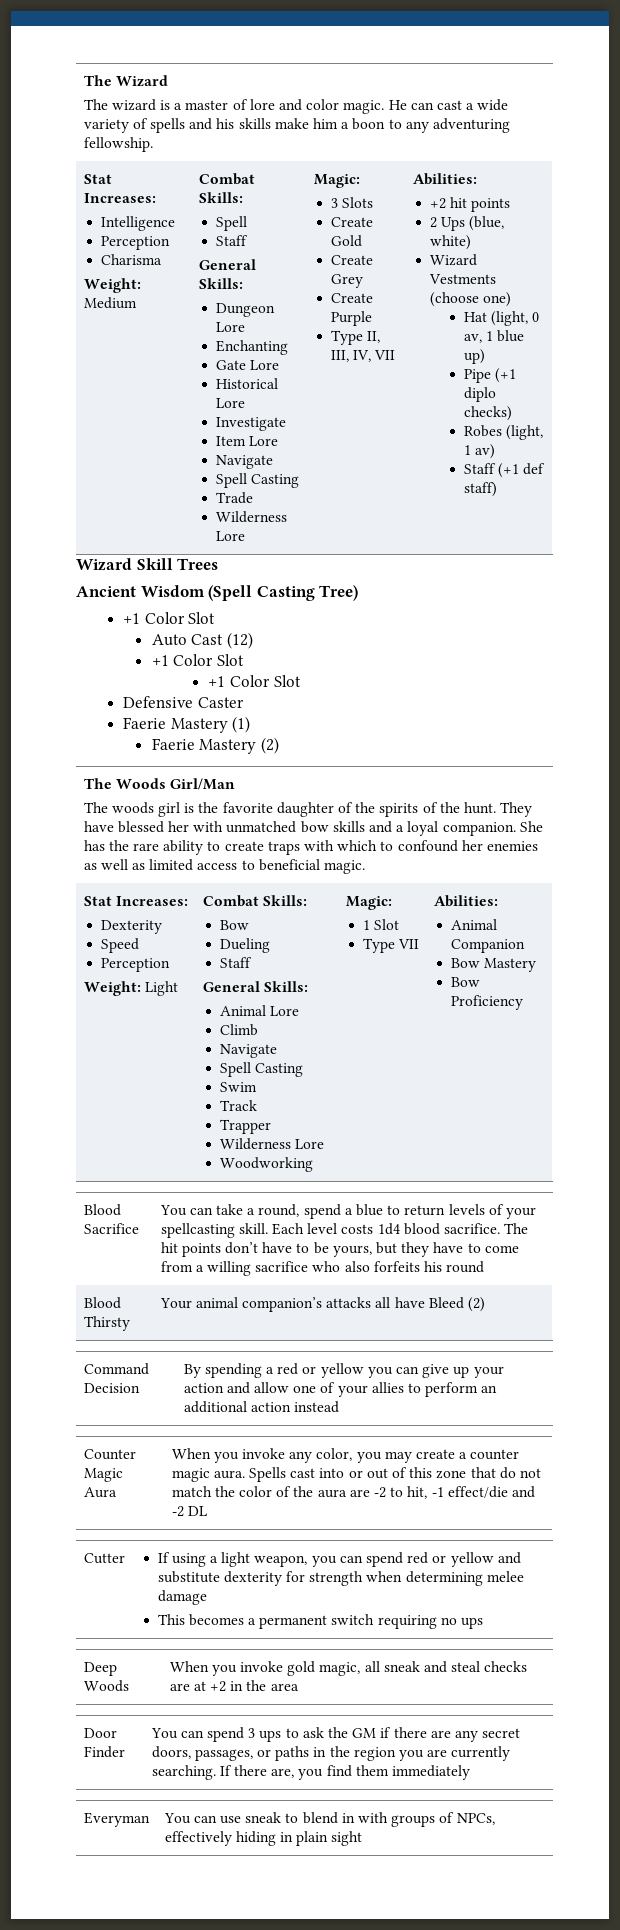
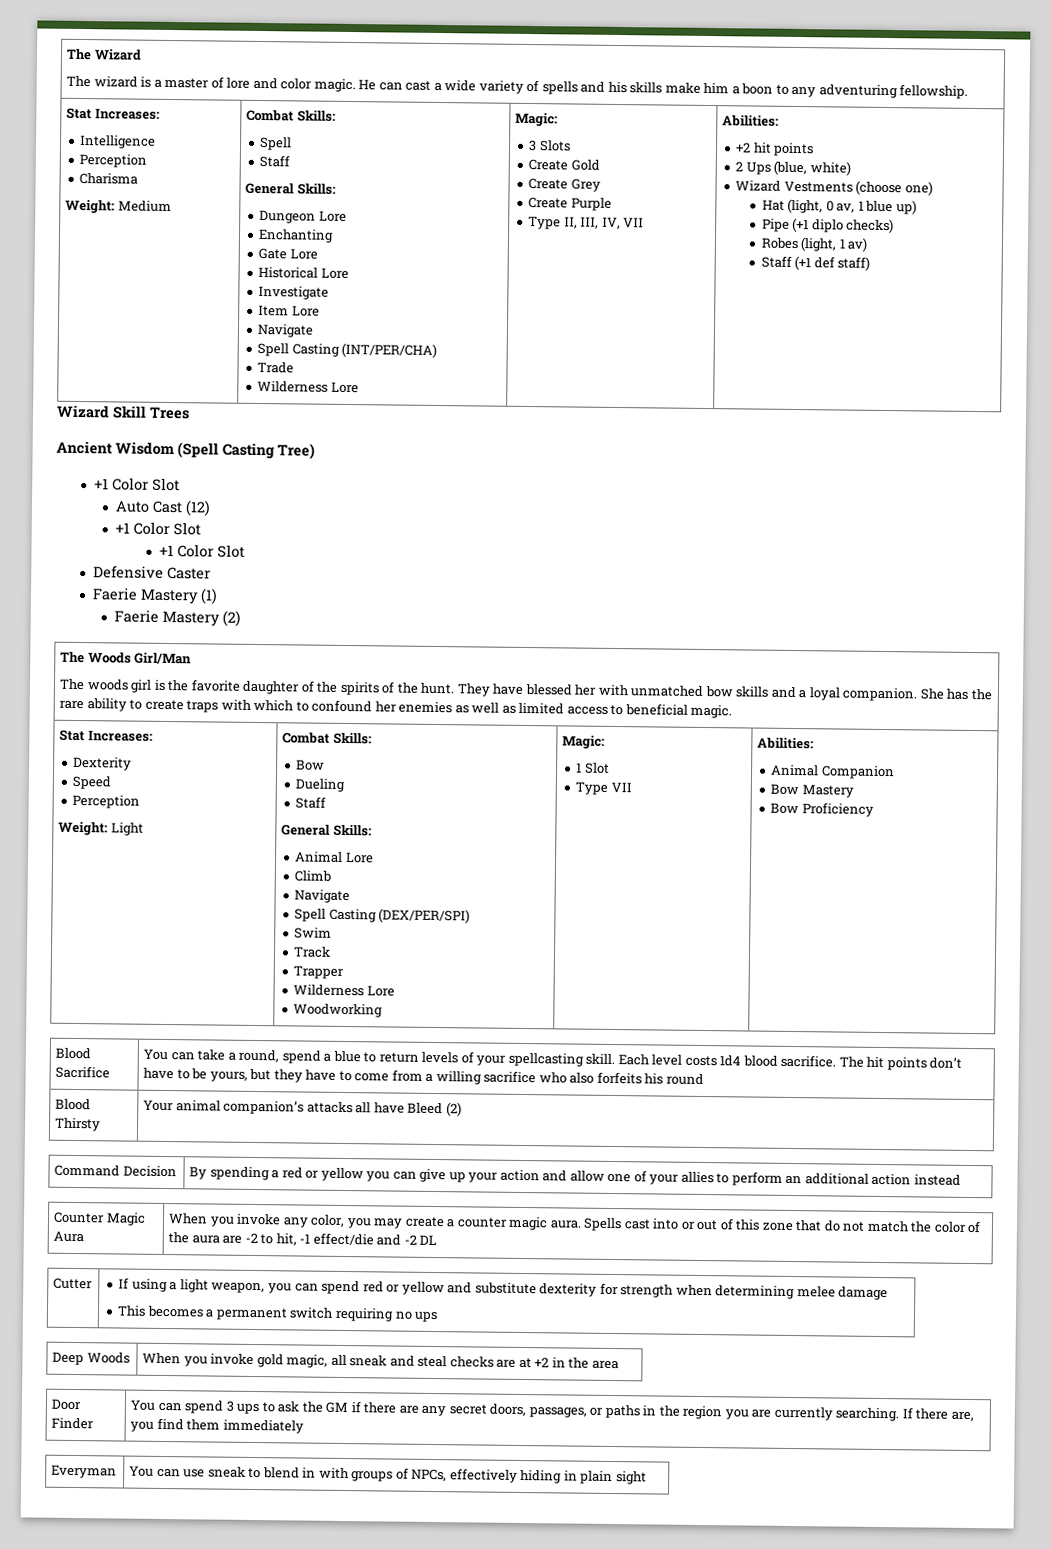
(299, 481) none -> [341,342,438,358] (INT/PER/CHA)
(303, 1070) none -> [378,908,471,924] (DEX/PER/SPI)

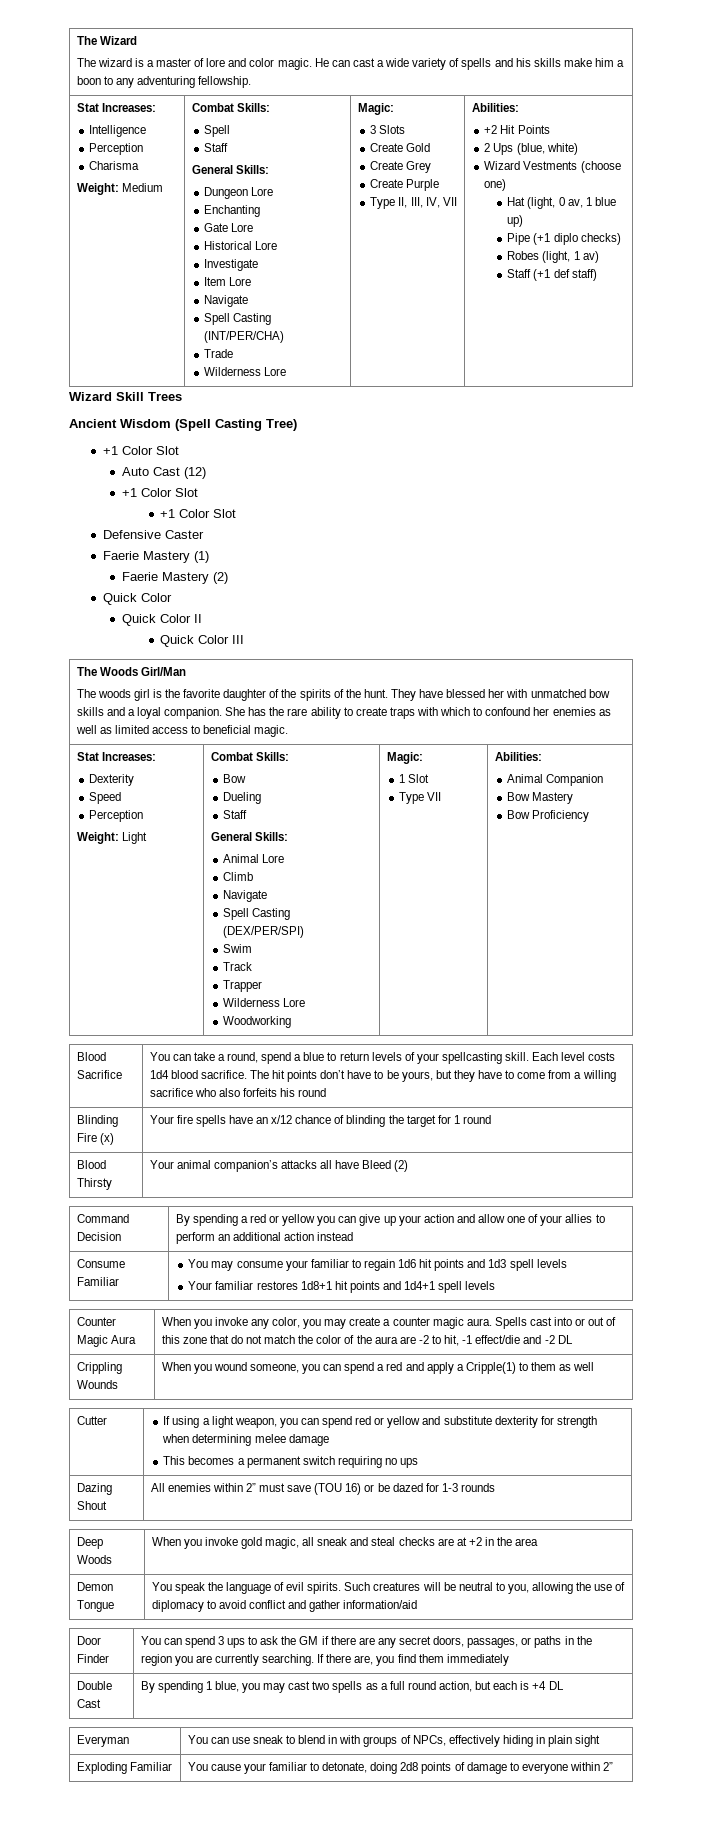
[752,142,815,157] hit points -> [500,125,550,134] Hit Points
(241, 618) none -> [102,593,172,605] [121,614,202,626] [160,635,245,647] // Quick Color // Quick Color II // Quick Color III
(704, 1079) none -> [76,1115,118,1127] [76,1133,114,1145] [149,1115,492,1127] // Blinding Fire (x) | Your fire spells have an x/12 chance of blinding the target for 1 round
(961, 1180) none -> [76,1259,125,1268] [76,1277,119,1286] [188,1259,567,1271] [188,1281,496,1293] // Consume Familiar | You may consume your familiar to regain 1d6 hit points and 1d3 spell levels // Your familiar restores 1d8+1 hit points and 1d4+1 spell levels
(438, 1240) none -> [76,1362,122,1374] [76,1380,118,1389] [161,1362,595,1374] // Crippling Wounds | When you wound someone, you can spend a red and apply a Cripple(1) to them as well
(438, 1317) none -> [76,1483,112,1495] [76,1501,107,1510] [150,1483,496,1495] // Dazing Shout | All enemies within 2” must save (TOU 16) or be dazed for 1-3 rounds
(619, 1365) none -> [76,1582,113,1591] [76,1600,114,1612] [151,1582,626,1594] [151,1600,418,1612] // Demon Tongue | You speak the language of evil spirits. Such creatures will be neutral to you, allowing the use of diplomacy to avoid conflict and gather information/aid
(304, 1426) none -> [76,1681,112,1690] [76,1699,101,1708] [140,1681,564,1693] // Double Cast | By spending 1 blue, you may cast two spells as a full round action, but each is +4 DL
(647, 1478) none -> [76,1762,172,1774] [187,1762,614,1774] // Exploding Familiar | You cause your familiar to detonate, doing 2d8 points of damage to everyone within 2”

